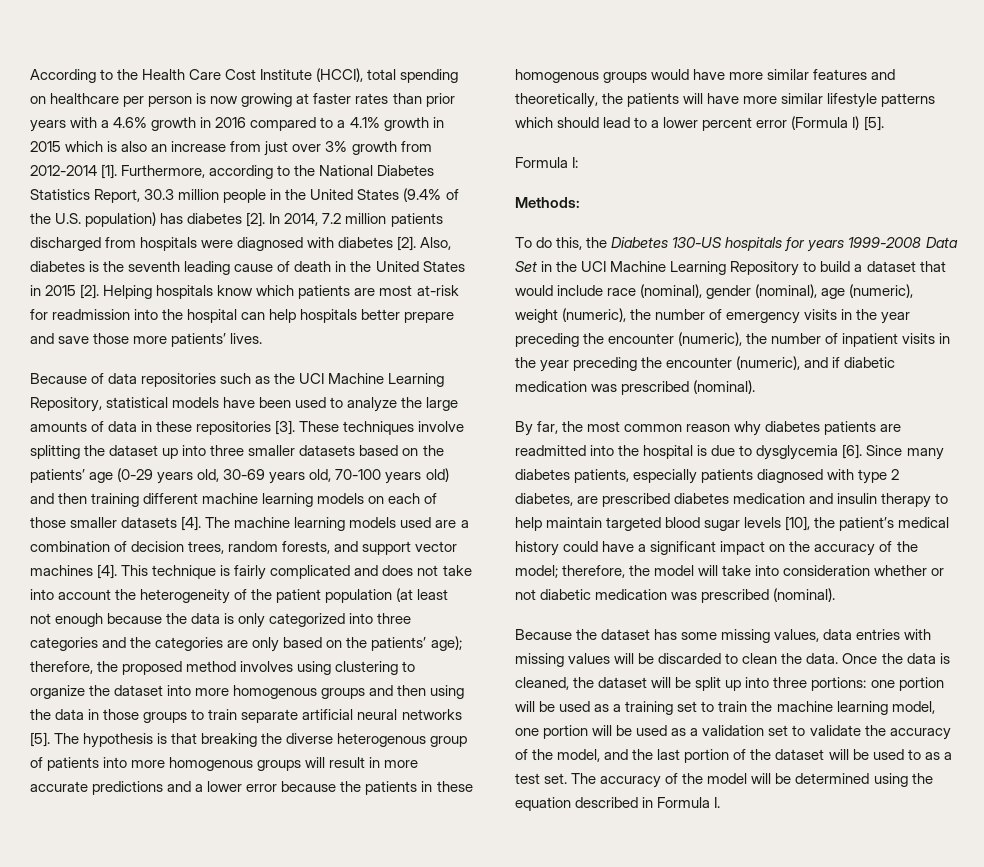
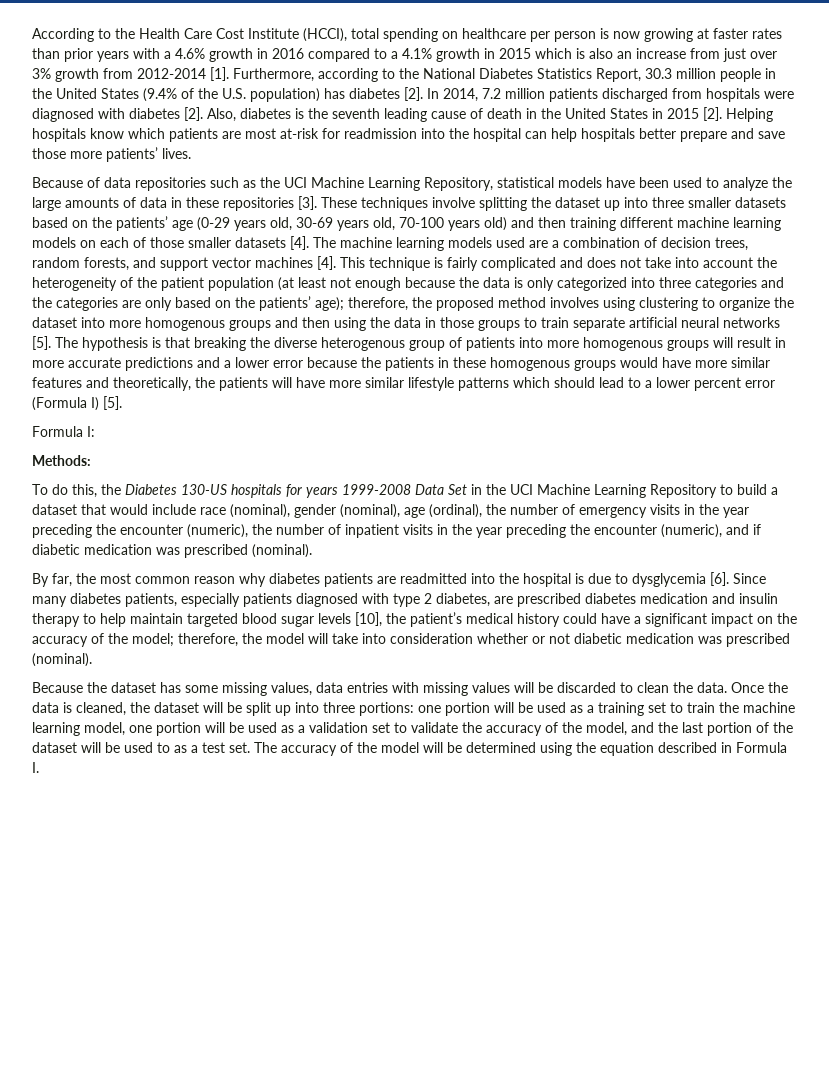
[849,284,914,298] [515,308,627,323] (numeric), weight (numeric), -> [429,504,482,518] (ordinal),

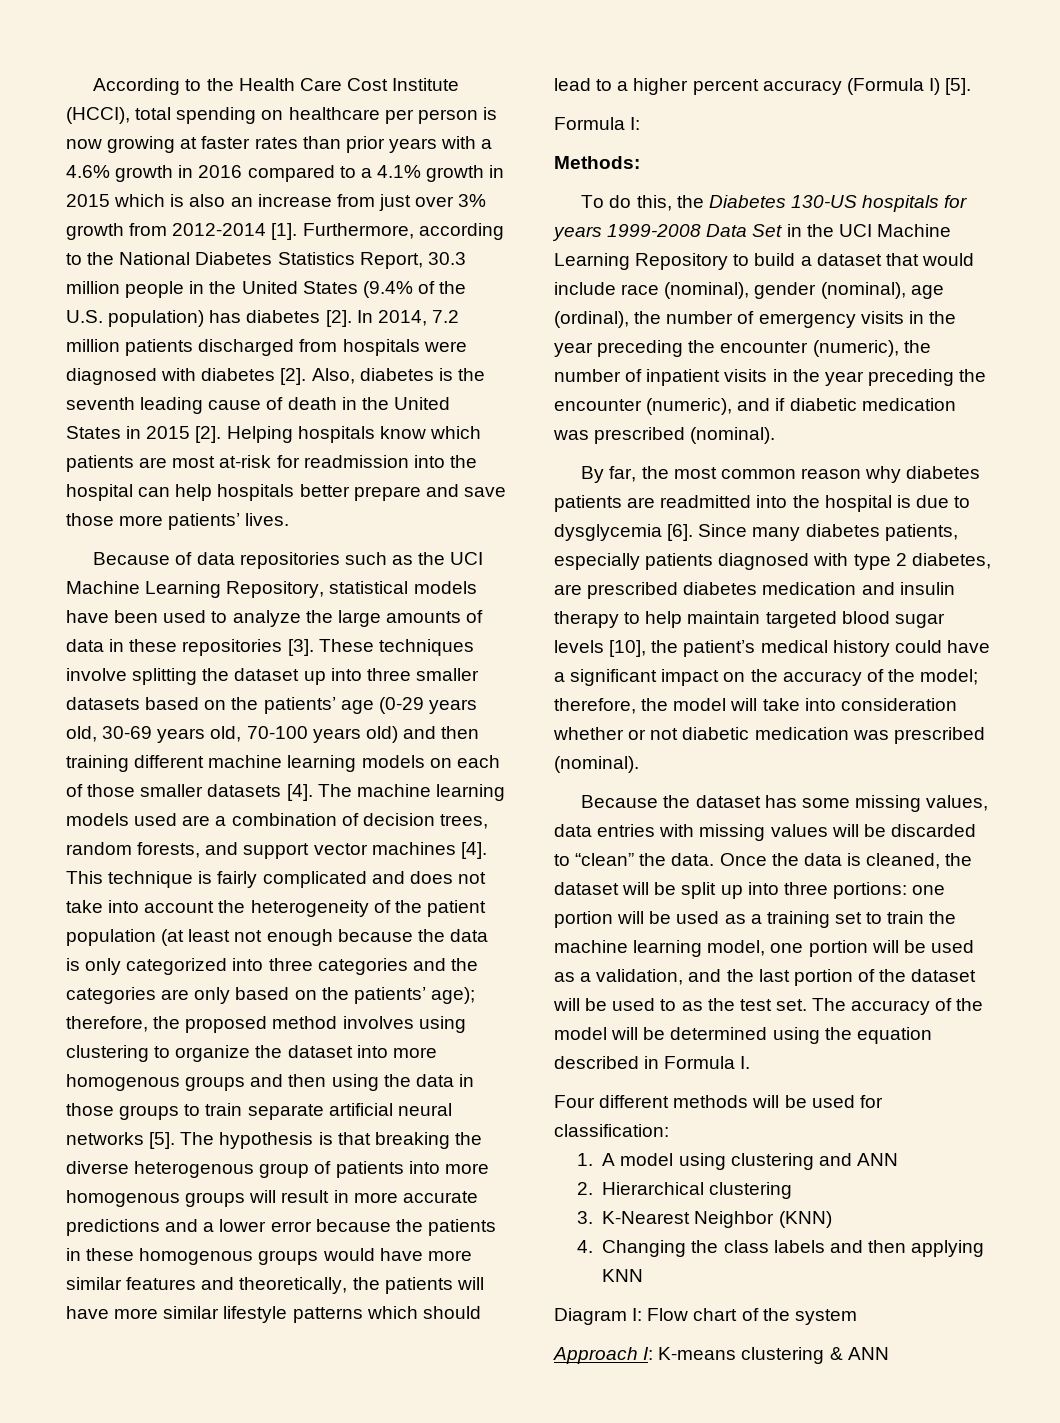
[656,377,775,391] lower percent error -> [633,78,842,95] higher percent accuracy
[637,682,669,693] clean -> [575,853,635,866] “clean”
[309,722,627,736] validation set to validate the accuracy of the model, -> [596,969,684,985] validation,
[191,745,198,753] a -> [707,998,735,1011] the
(39, 767) none -> [554,1095,883,1108] [554,1124,669,1137] [576,1153,898,1170] [576,1182,793,1199] [576,1211,832,1228] [576,1240,985,1257] [602,1269,644,1282] [554,1308,857,1325] [553,1347,889,1364] // Four different methods will be used for classification: // 1. A model using clustering and ANN // 2. Hierarchical clustering // 3. K-Nearest Neighbor (KNN) // 4. Changing the class labels and then applying KNN // Diagram I: Flow chart of the system // Approach I: K-means clustering & ANN

